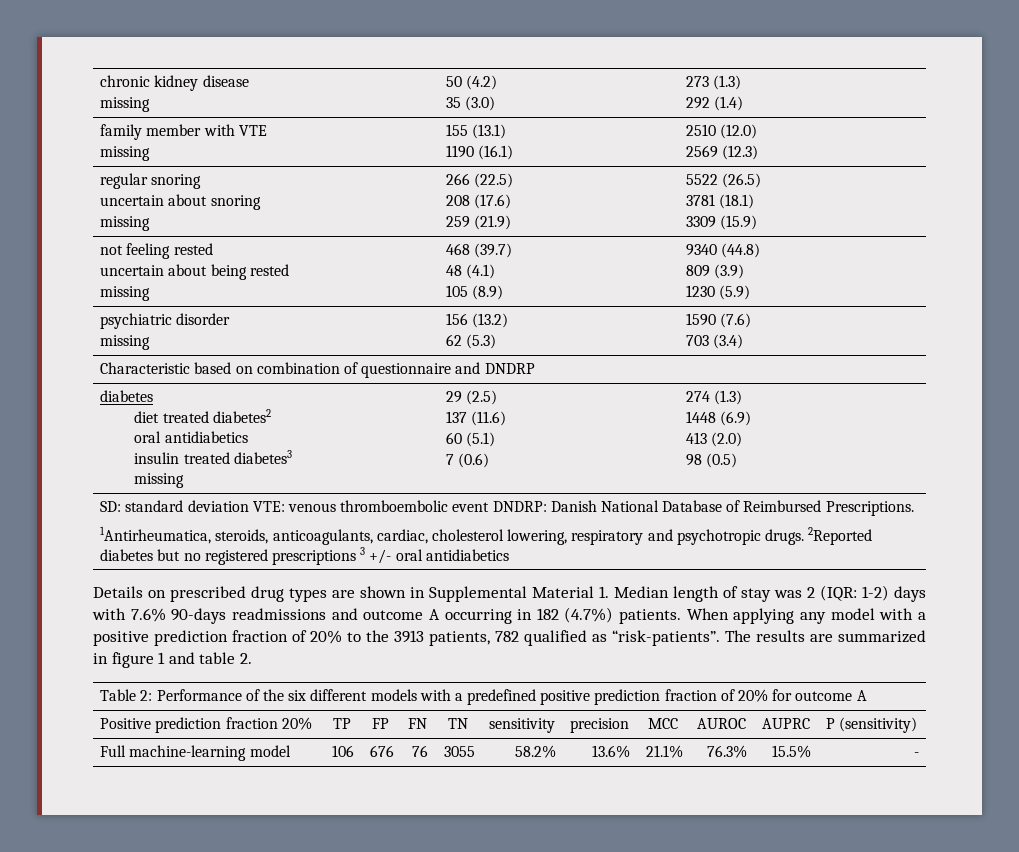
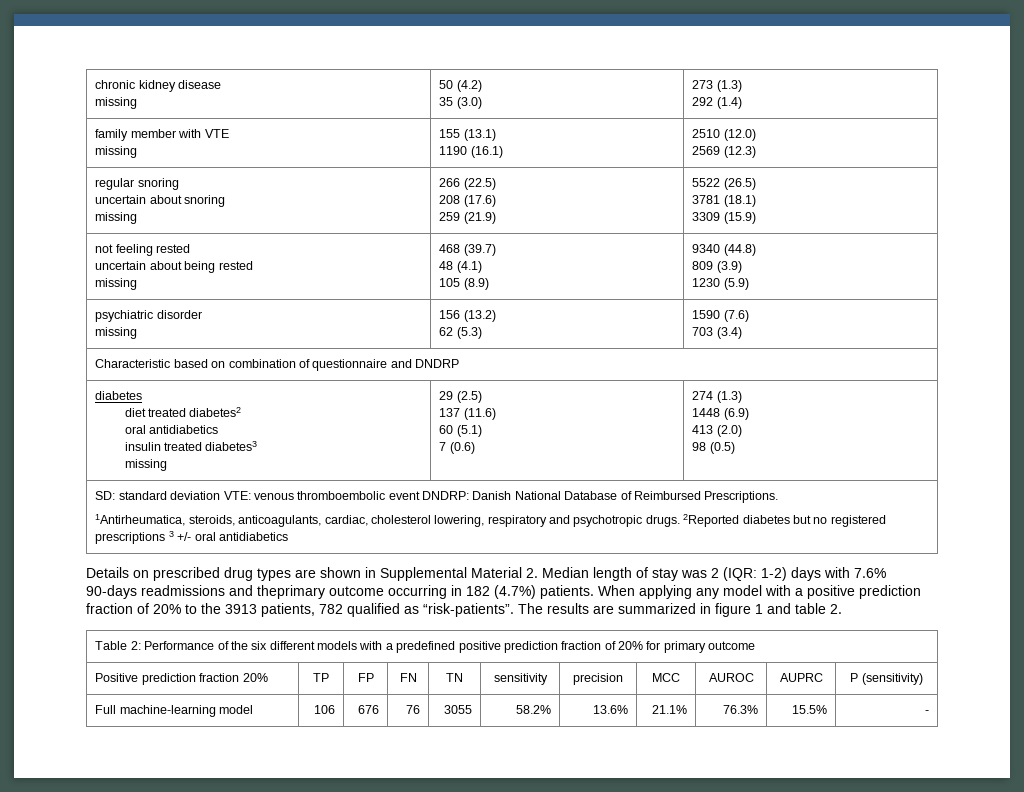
[599,586,609,598] 1. -> [526,568,538,578] 2.
[363,609,440,620] outcome A -> [257,585,384,599] theprimary outcome
[795,690,867,701] outcome A -> [663,641,756,653] primary outcome

